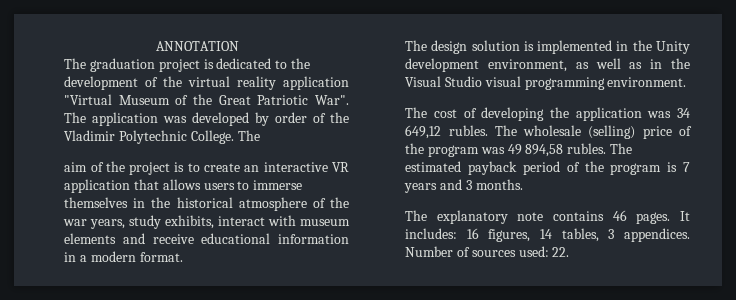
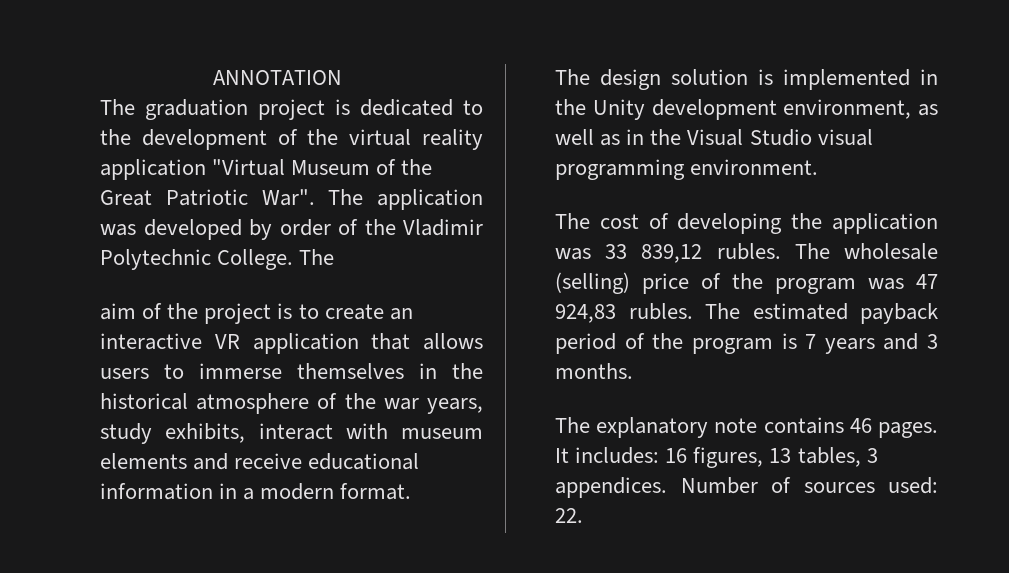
[677,108,690,118] [405,125,442,139] 34 649,12 -> [605,244,703,263] 33 839,12
[507,144,564,157] 49 894,58 -> [916,274,938,289] [555,304,617,323] 47 924,83
[540,229,553,239] 14 -> [769,448,792,463] 13

